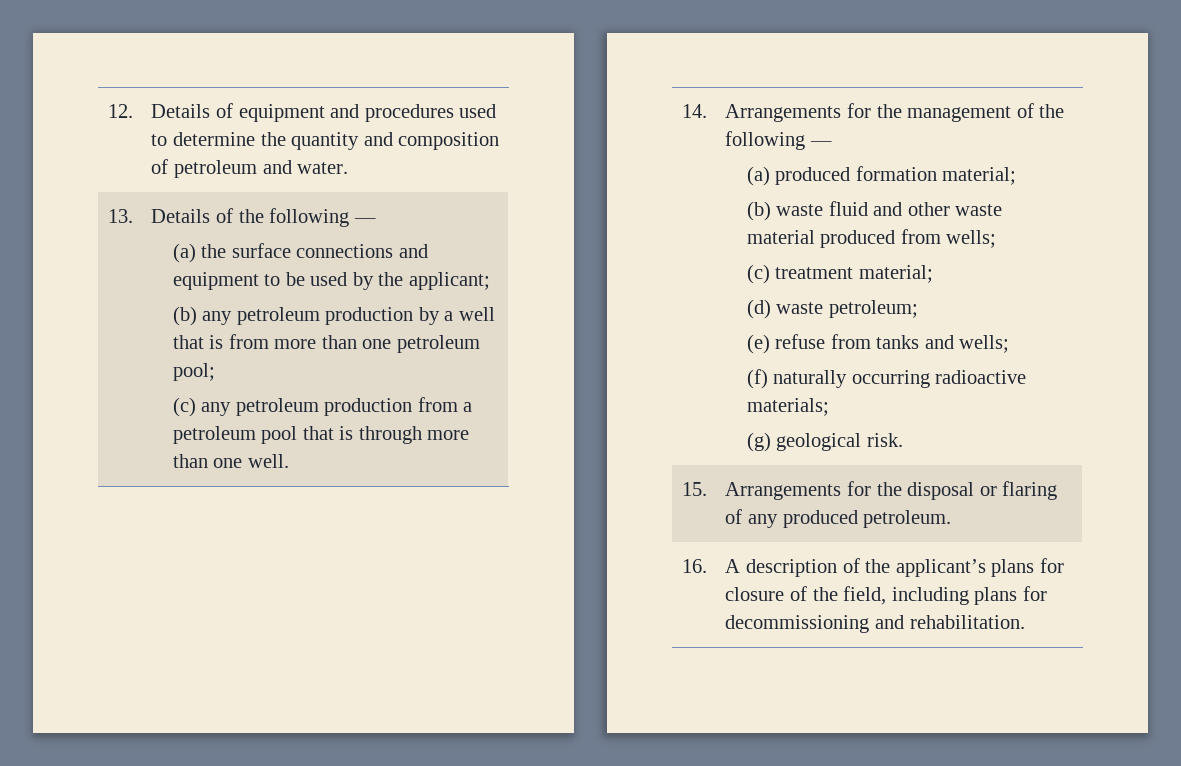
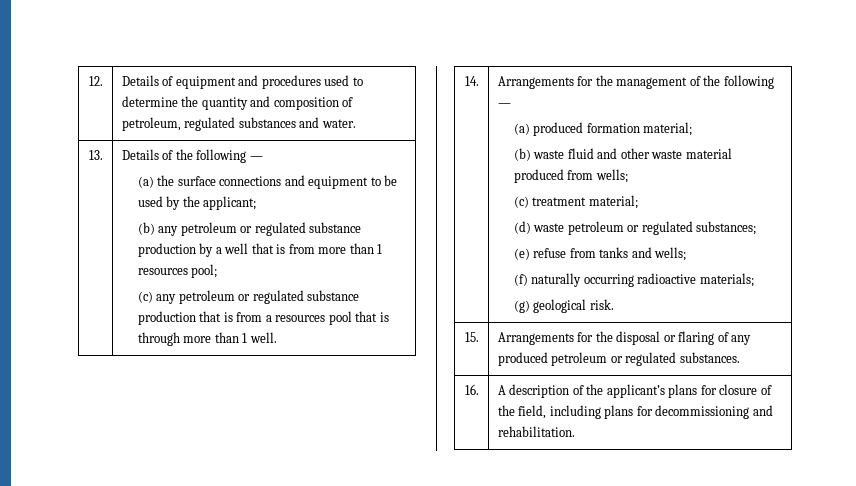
[174,160,258,178] petroleum -> [121,117,296,131] petroleum, regulated substances
(320, 316) none -> [240,222,362,236] or regulated substance
[362,335,480,353] one petroleum -> [377,244,383,254] [137,268,188,275] 1 resources
[324,398,413,416] production -> [238,290,360,304] [137,311,233,325] or regulated substance production that is
[172,426,256,444] petroleum -> [275,315,326,322] resources
[213,458,243,468] one -> [242,333,248,343] 1
[828,300,918,318] petroleum; -> [567,221,757,235] petroleum or regulated substances;
[863,510,952,528] petroleum. -> [551,352,740,366] petroleum or regulated substances.

